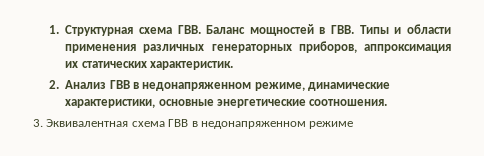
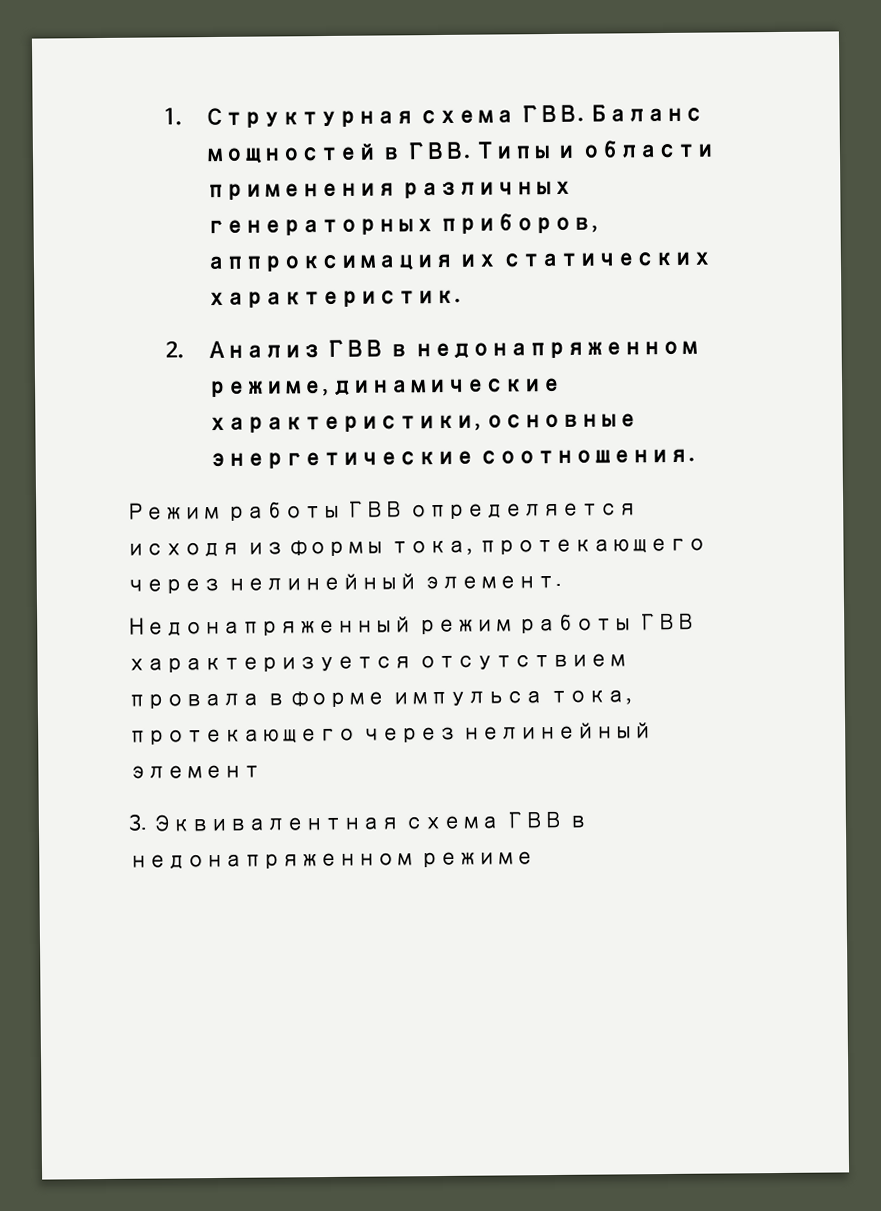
(388, 102) none -> [126,500,639,521] [126,537,707,558] [126,573,563,594] [127,612,697,637] [127,653,628,673] [127,689,632,709] [128,722,654,745] [128,764,262,779] // Режим работы ГВВ определяется исходя из формы тока, протекающего через нелинейный элемент. // Недонапряженный режим работы ГВВ характеризуется отсутствием провала в форме импульса тока, протекающего через нелинейный элемент

